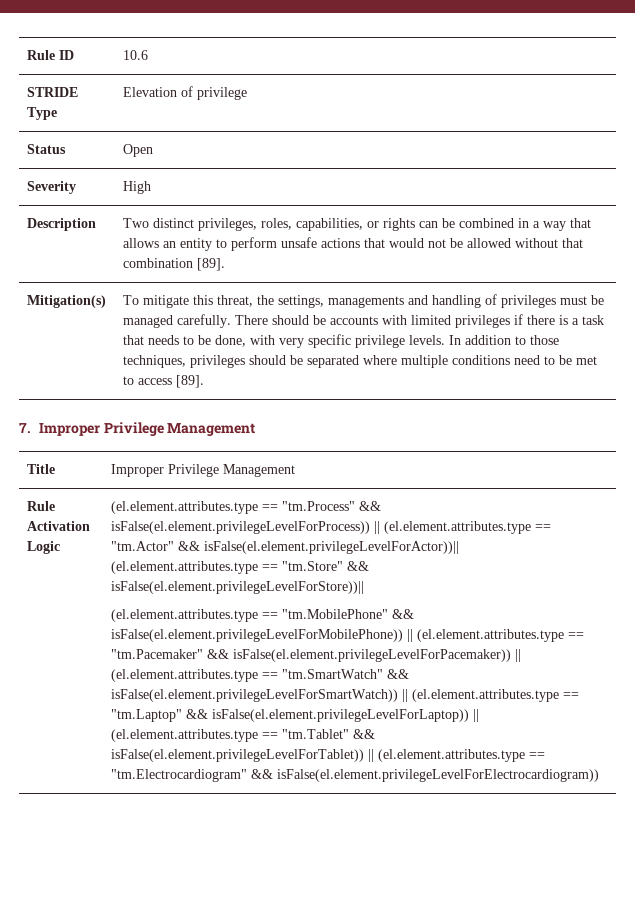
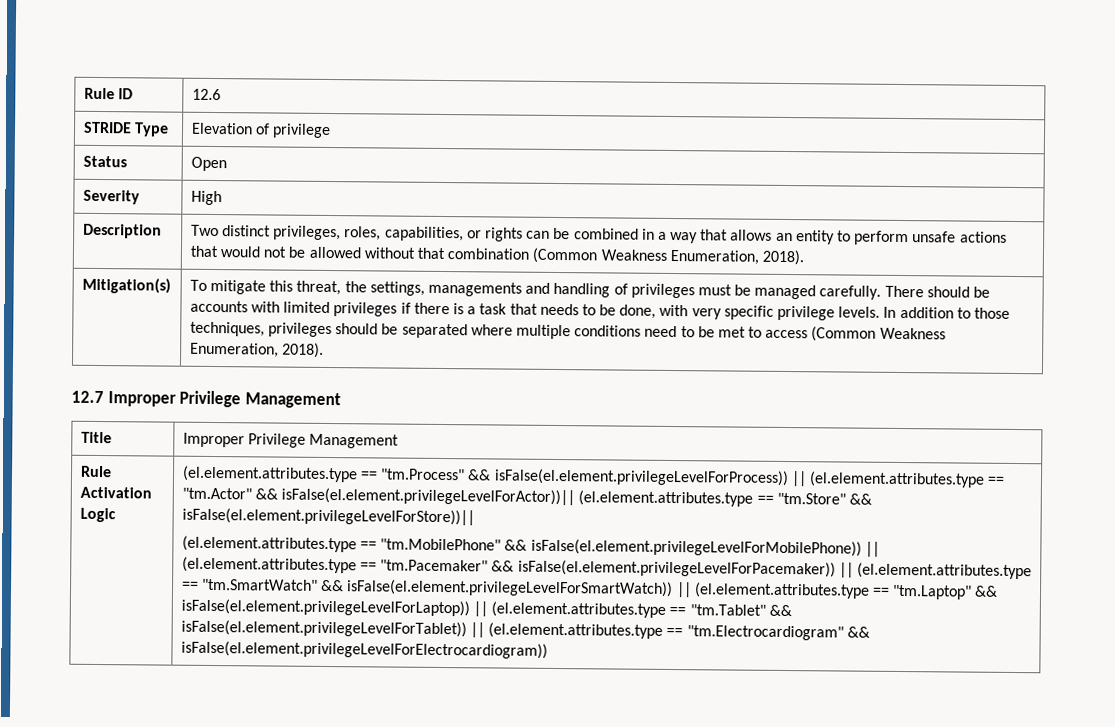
[122,50,148,60] 10.6 -> [191,88,221,101] 12.6
[196,258,225,271] [89]. -> [532,247,804,266] (Common Weakness Enumeration, 2018).
[175,375,204,388] [19,423,31,433] [89]. // 7. -> [811,326,946,342] [189,342,325,358] [71,390,104,404] (Common Weakness Enumeration, 2018). // 12.7

